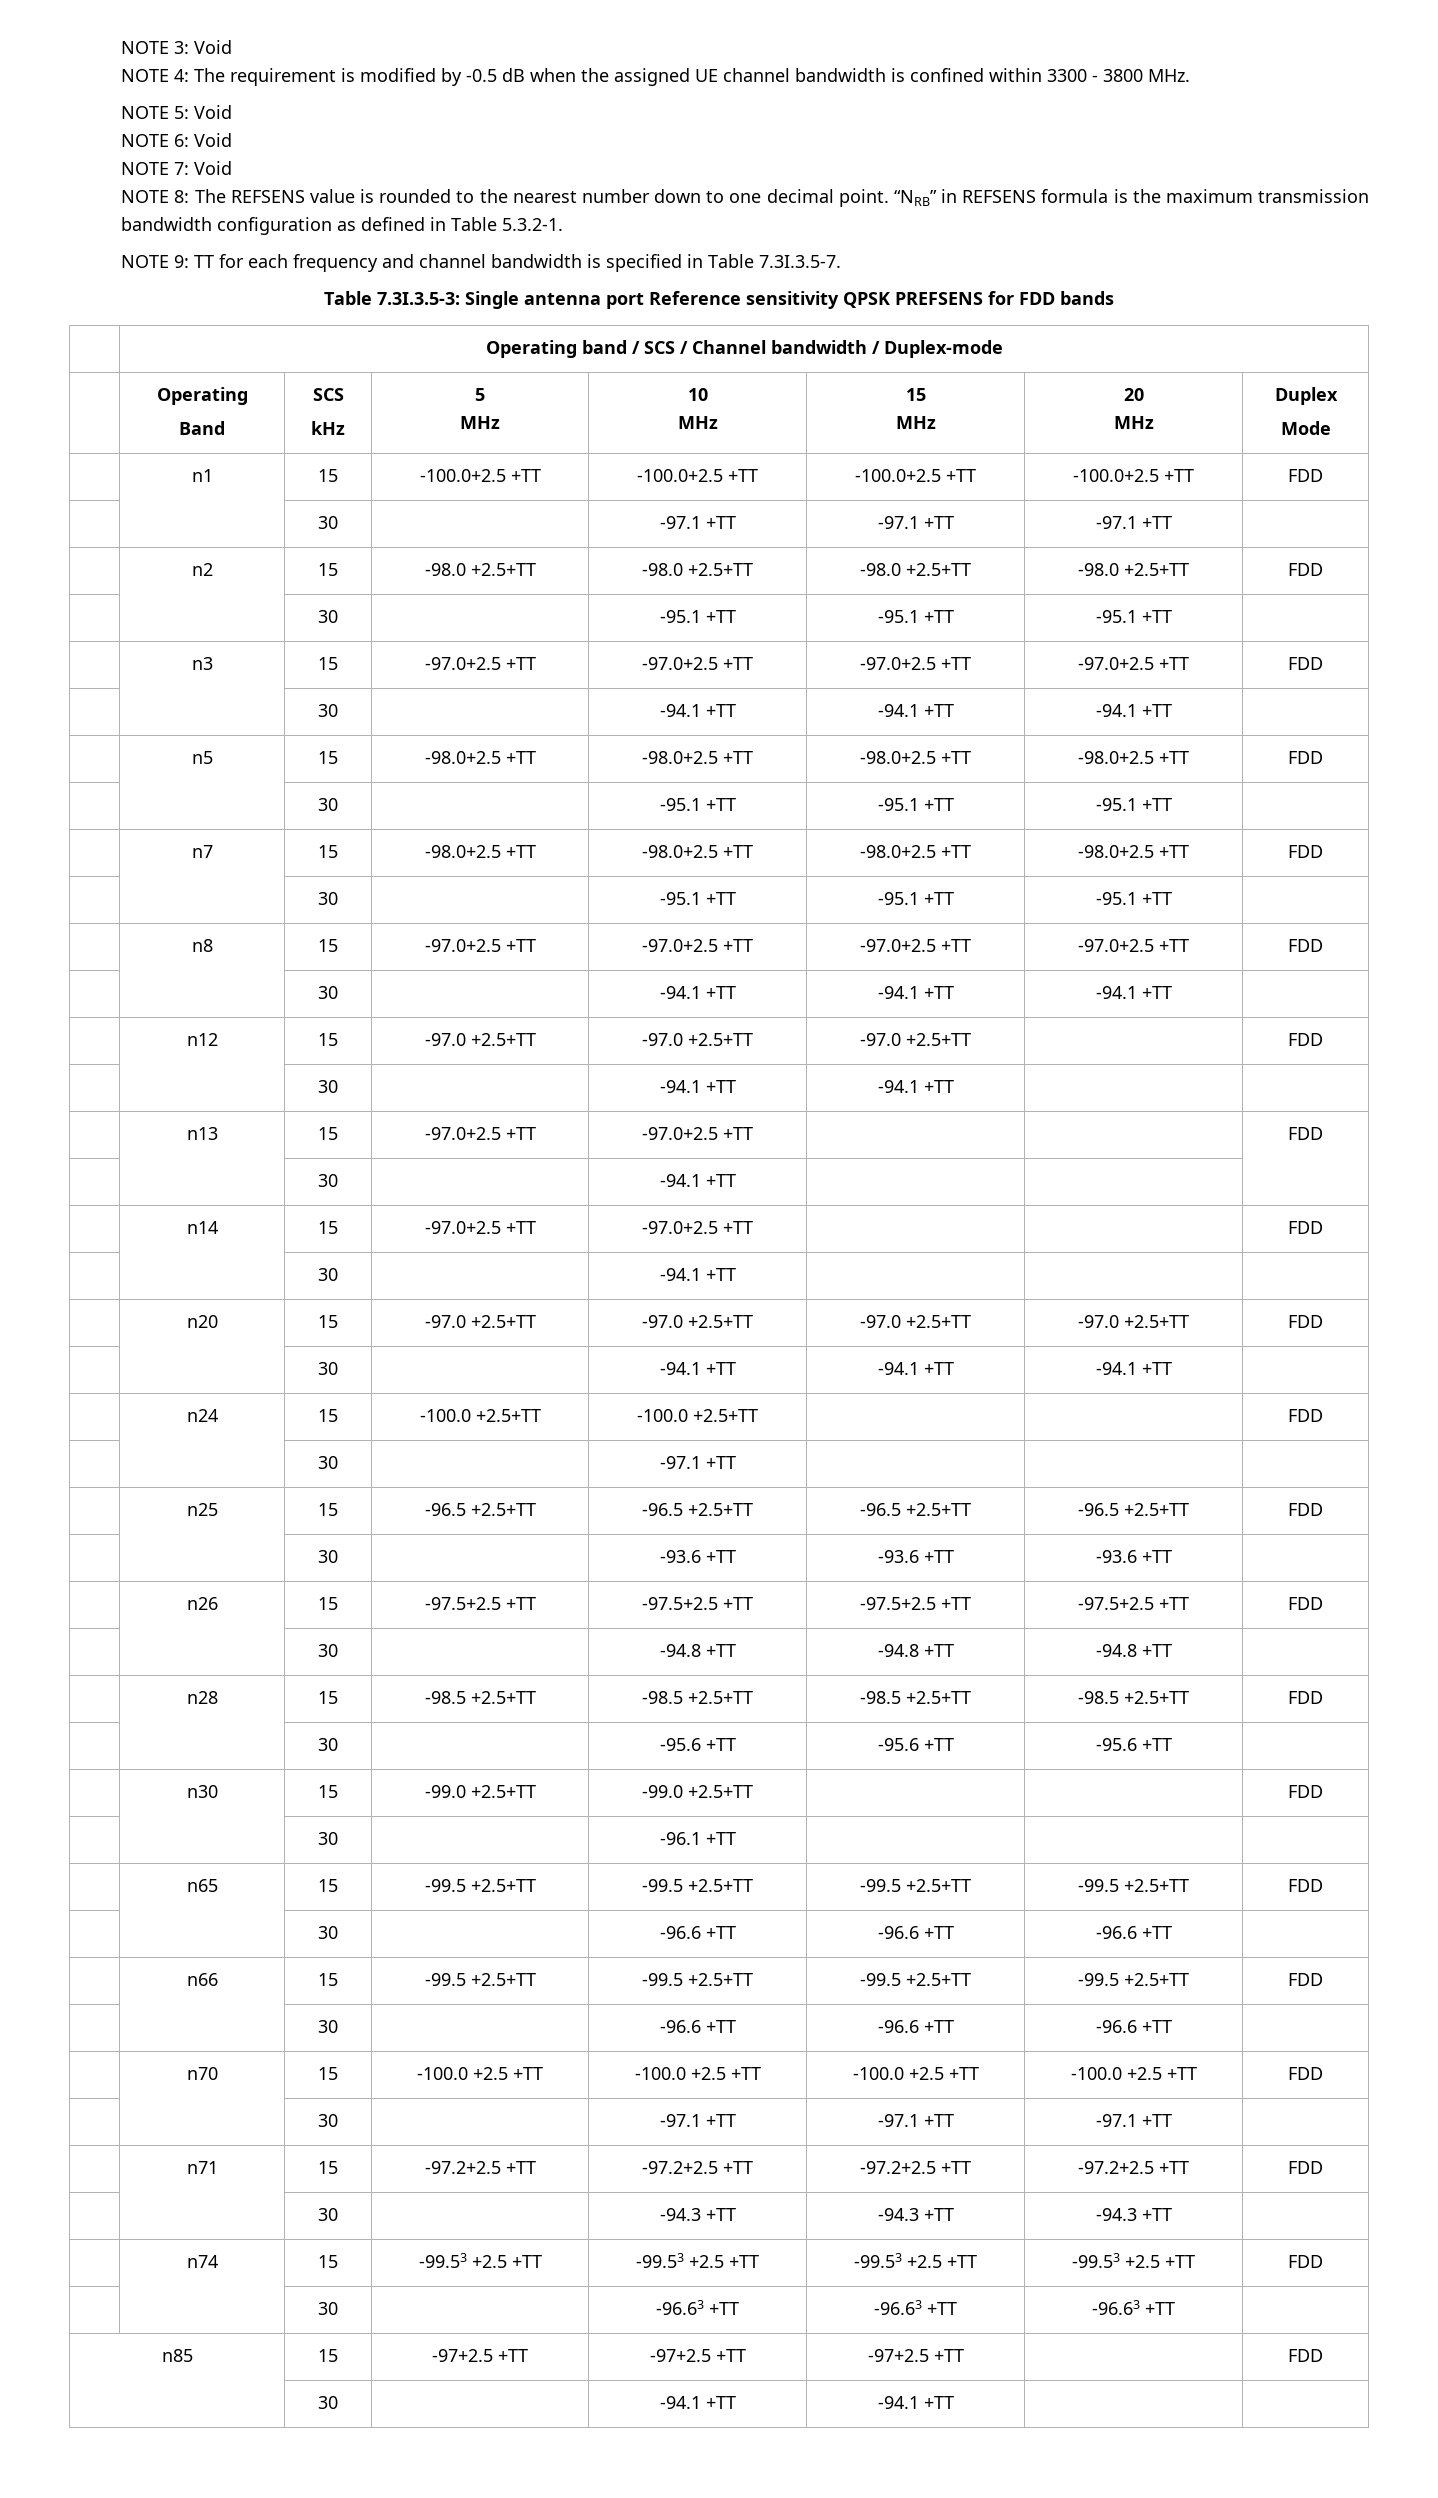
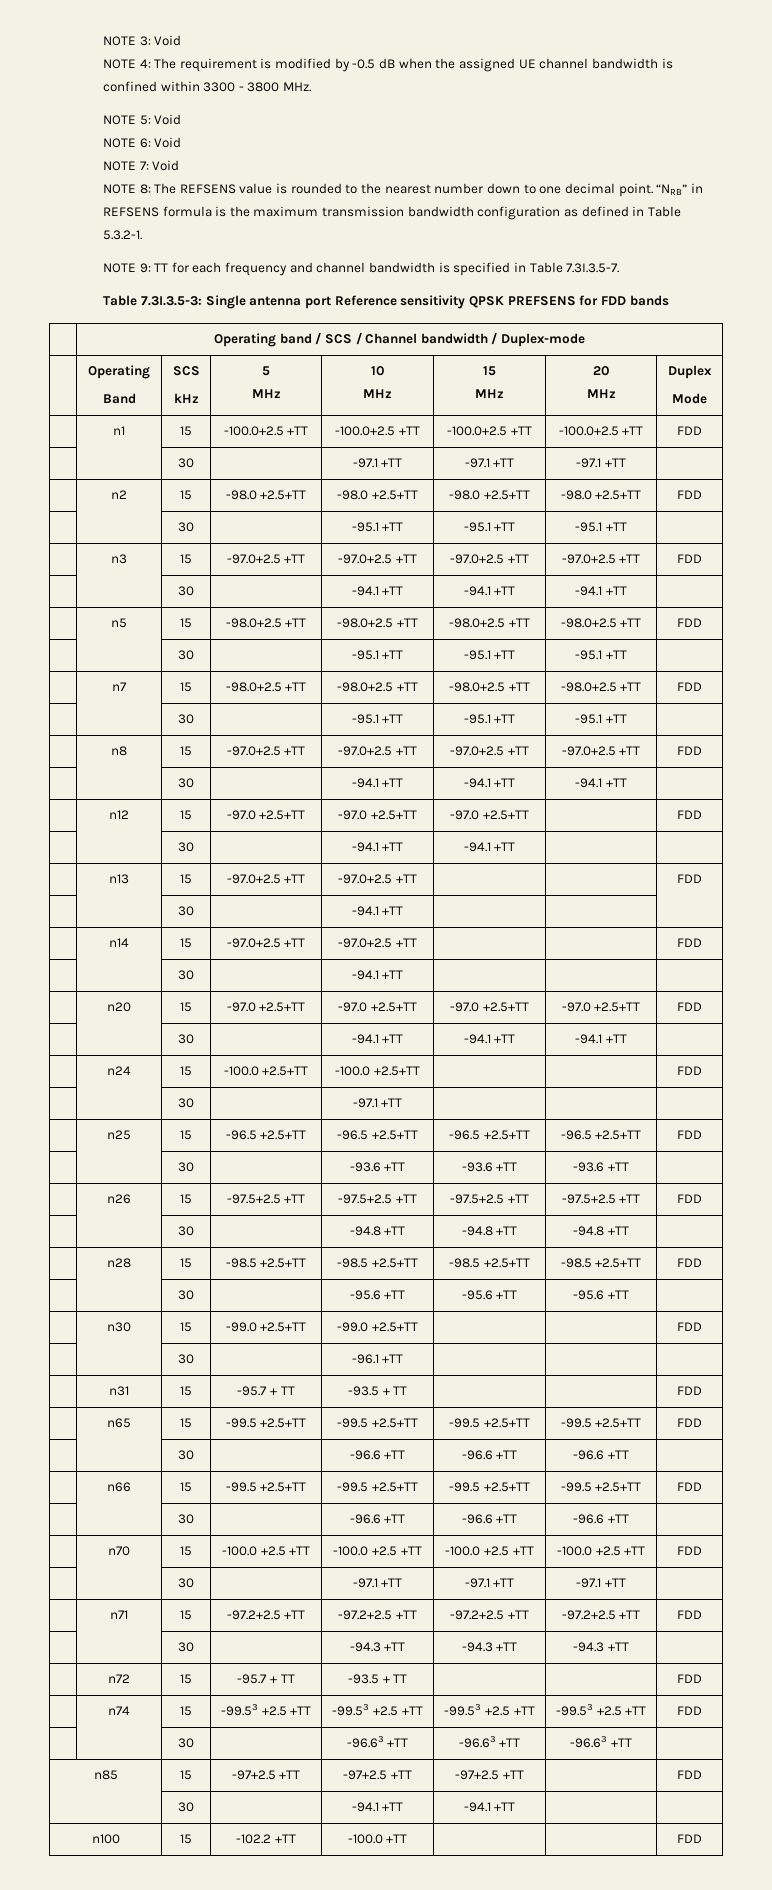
(736, 1838) none -> [109,1386,129,1396] [180,1386,192,1396] [237,1386,295,1396] [347,1386,408,1396] [677,1386,702,1395] // | n31 | 15 | -95.7 + TT | -93.5 + TT | | | FDD
(1172, 2214) none -> [108,1674,130,1683] [180,1674,192,1684] [237,1674,295,1684] [347,1674,408,1684] [677,1674,702,1683] // | n72 | 15 | -95.7 + TT | -93.5 + TT | | | FDD
(954, 2402) none -> [91,1834,120,1844] [180,1834,192,1844] [236,1834,296,1844] [347,1834,408,1844] [677,1834,702,1843] // n100 | 15 | -102.2 +TT | -100.0 +TT | | | FDD

